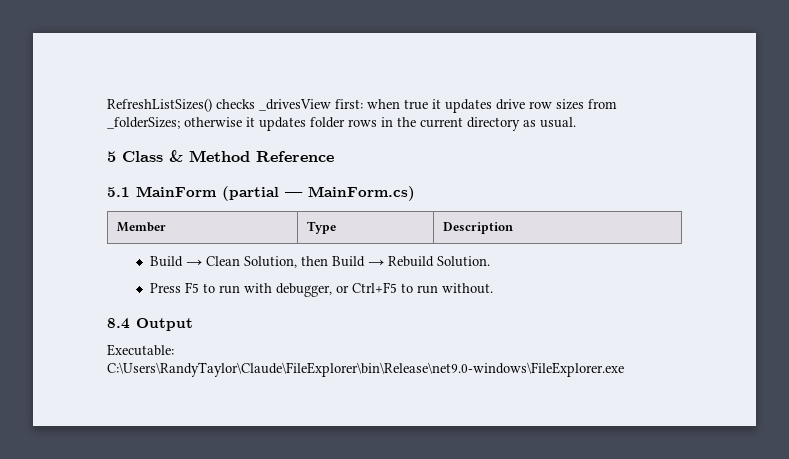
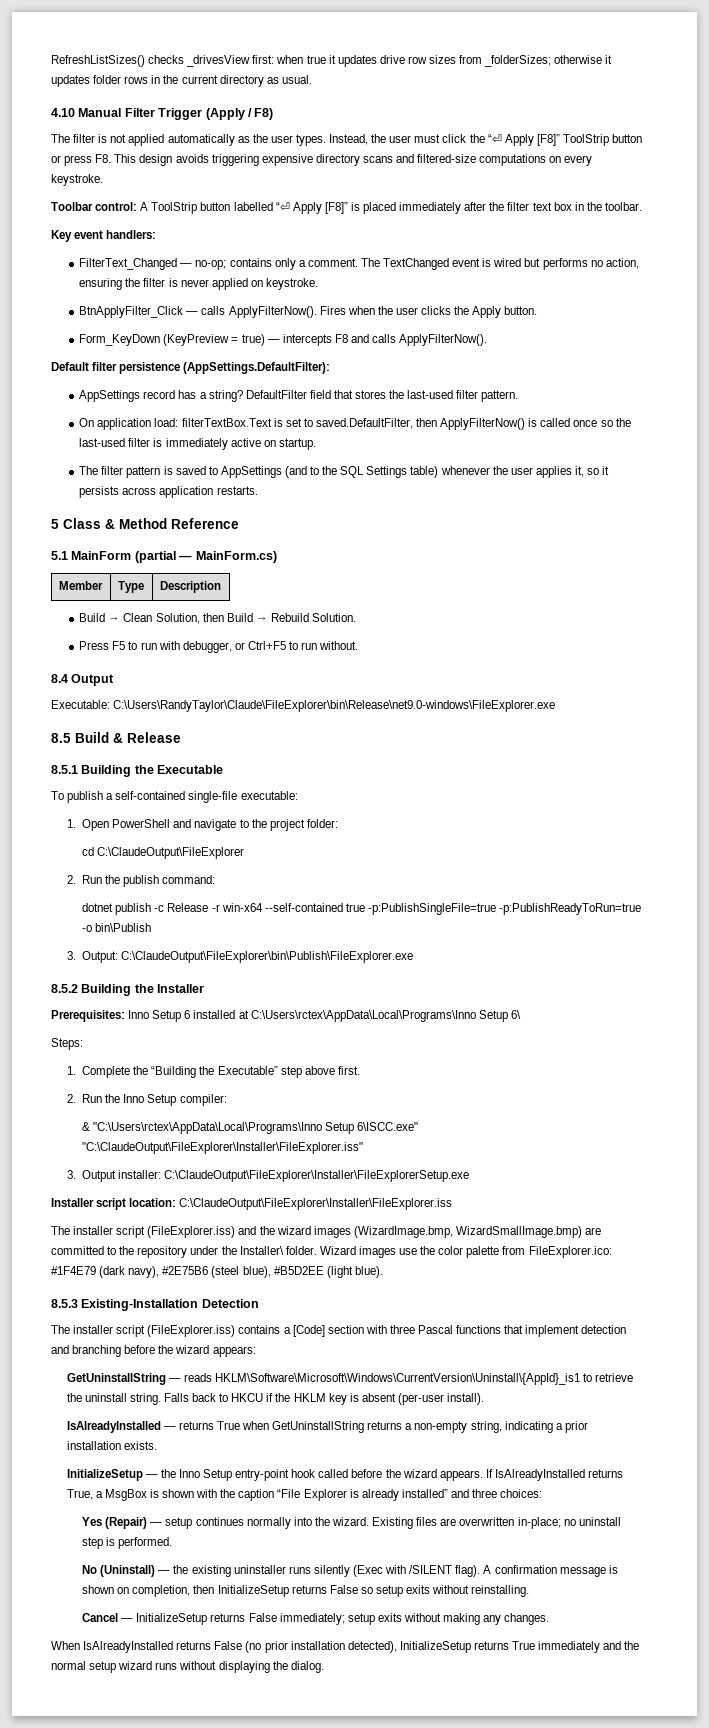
(576, 122) none -> [51,108,274,120] [51,134,643,146] [51,154,593,166] [51,174,103,186] [51,202,642,214] [51,230,157,242] [79,258,639,270] [79,278,318,290] [79,306,538,318] [79,334,488,346] [51,362,331,374] [79,390,519,402] [79,418,631,430] [79,438,316,450] [79,466,610,478] [79,486,258,498] // 4.10 Manual Filter Trigger (Apply / F8) // The filter is not applied automatically as the user types. Instead, the user must click the “⏎ Apply [F8]” ToolStrip button or press F8. This design avoids triggering expensive directory scans and filtered-size computations on every keystroke. // Toolbar control: A ToolStrip button labelled “⏎ Apply [F8]” is placed immediately after the filter text box in the toolbar. // Key event handlers: // FilterText_Changed — no-op; contains only a comment. The TextChanged event is wired but performs no action, ensuring the filter is never applied on keystroke. // BtnApplyFilter_Click — calls ApplyFilterNow(). Fires when the user clicks the Apply button. // Form_KeyDown (KeyPreview = true) — intercepts F8 and calls ApplyFilterNow(). // Default filter persistence (AppSettings.DefaultFilter): // AppSettings record has a string? DefaultFilter field that stores the last-used filter pattern. // On application load: filterTextBox.Text is set to saved.DefaultFilter, then ApplyFilterNow() is called once so the last-used filter is immediately active on startup. // The filter pattern is saved to AppSettings (and to the SQL Settings table) whenever the user applies it, so it persists across application restarts.
(624, 369) none -> [51,732,181,743] [51,765,224,777] [51,791,298,803] [66,819,338,831] [82,847,245,859] [66,875,216,887] [82,903,642,915] [82,923,152,932] [66,951,414,963] [51,984,205,996] [51,1010,521,1022] [51,1038,83,1050] [66,1066,360,1078] [66,1094,227,1106] [82,1122,419,1134] [82,1142,364,1154] [66,1170,470,1182] [51,1198,453,1210] [51,1226,602,1238] [51,1246,612,1258] [51,1266,383,1278] [51,1299,259,1311] [51,1325,627,1337] [51,1345,256,1357] [66,1373,634,1385] [66,1393,485,1405] [66,1421,588,1433] [66,1441,157,1450] [66,1469,624,1481] [66,1489,543,1501] [82,1517,621,1529] [82,1537,173,1549] [82,1565,618,1577] [82,1585,530,1597] [82,1613,550,1625] [51,1641,640,1653] [51,1661,324,1673] // 8.5 Build & Release // 8.5.1 Building the Executable // To publish a self-contained single-file executable: // 1. Open PowerShell and navigate to the project folder: // cd C:\ClaudeOutput\FileExplorer // 2. Run the publish command: // dotnet publish -c Release -r win-x64 --self-contained true -p:PublishSingleFile=true -p:PublishReadyToRun=true -o bin\Publish // 3. Output: C:\ClaudeOutput\FileExplorer\bin\Publish\FileExplorer.exe // 8.5.2 Building the Installer // Prerequisites: Inno Setup 6 installed at C:\Users\rctex\AppData\Local\Programs\Inno Setup 6\ // Steps: // 1. Complete the “Building the Executable” step above first. // 2. Run the Inno Setup compiler: // & "C:\Users\rctex\AppData\Local\Programs\Inno Setup 6\ISCC.exe" "C:\ClaudeOutput\FileExplorer\Installer\FileExplorer.iss" // 3. Output installer: C:\ClaudeOutput\FileExplorer\Installer\FileExplorerSetup.exe // Installer script location: C:\ClaudeOutput\FileExplorer\Installer\FileExplorer.iss // The installer script (FileExplorer.iss) and the wizard images (WizardImage.bmp, WizardSmallImage.bmp) are committed to the repository under the Installer\ folder. Wizard images use the color palette from FileExplorer.ico: #1F4E79 (dark navy), #2E75B6 (steel blue), #B5D2EE (light blue). // 8.5.3 Existing-Installation Detection // The installer script (FileExplorer.iss) contains a [Code] section with three Pascal functions that implement detection and branching before the wizard appears: // GetUninstallString — reads HKLM\Software\Microsoft\Windows\CurrentVersion\Uninstall\{AppId}_is1 to retrieve the uninstall string. Falls back to HKCU if the HKLM key is absent (per-user install). // IsAlreadyInstalled — returns True when GetUninstallString returns a non-empty string, indicating a prior installation exists. // InitializeSetup — the Inno Setup entry-point hook called before the wizard appears. If IsAlreadyInstalled returns True, a MsgBox is shown with the caption “File Explorer is already installed” and three choices: // Yes (Repair) — setup continues normally into the wizard. Existing files are overwritten in-place; no uninstall step is performed. // No (Uninstall) — the existing uninstaller runs silently (Exec with /SILENT flag). A confirmation message is shown on completion, then InitializeSetup returns False so setup exits without reinstalling. // Cancel — InitializeSetup returns False immediately; setup exits without making any changes. // When IsAlreadyInstalled returns False (no prior installation detected), InitializeSetup returns True immediately and the normal setup wizard runs without displaying the dialog.

